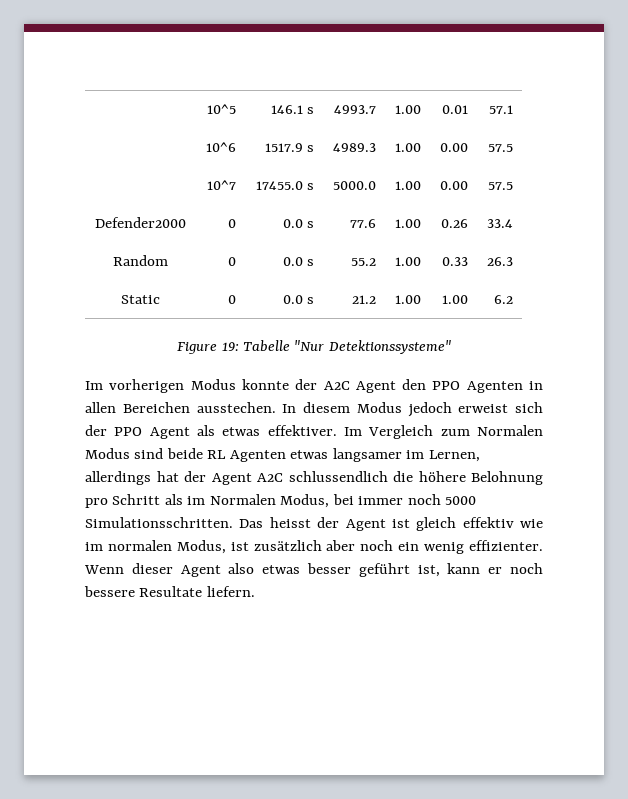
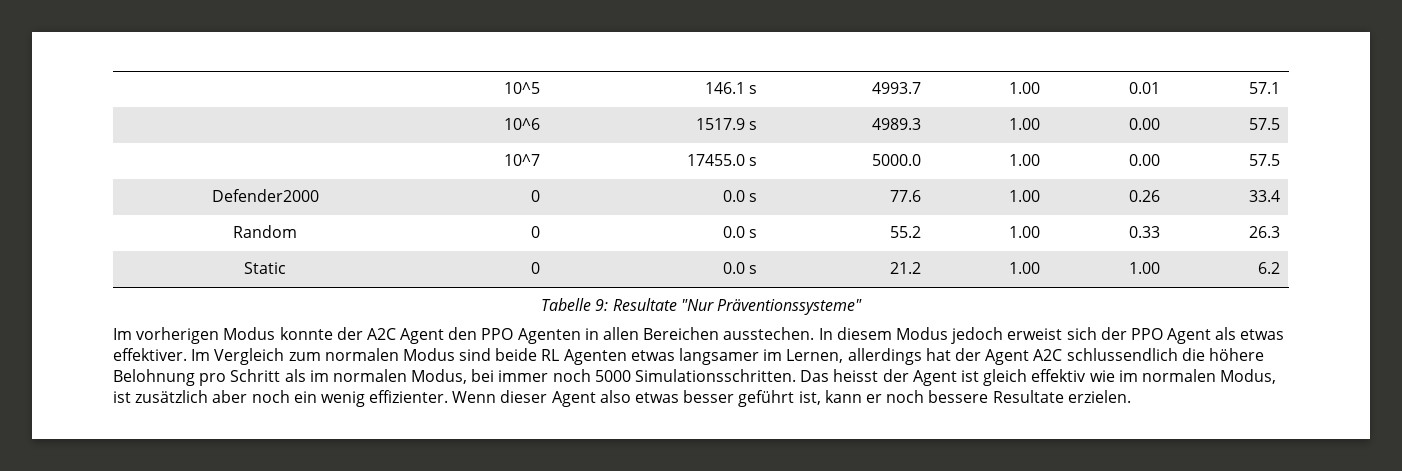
[177,340,451,354] Figure 19: Tabelle "Nur Detektionssysteme" -> [541,298,862,315] Tabelle 9: Resultate "Nur Präventionssysteme"
[476,425,543,436] Normalen -> [324,348,399,361] normalen
[209,494,276,505] Normalen -> [332,369,407,382] normalen
[206,586,255,597] liefern. -> [1067,390,1131,403] erzielen.

